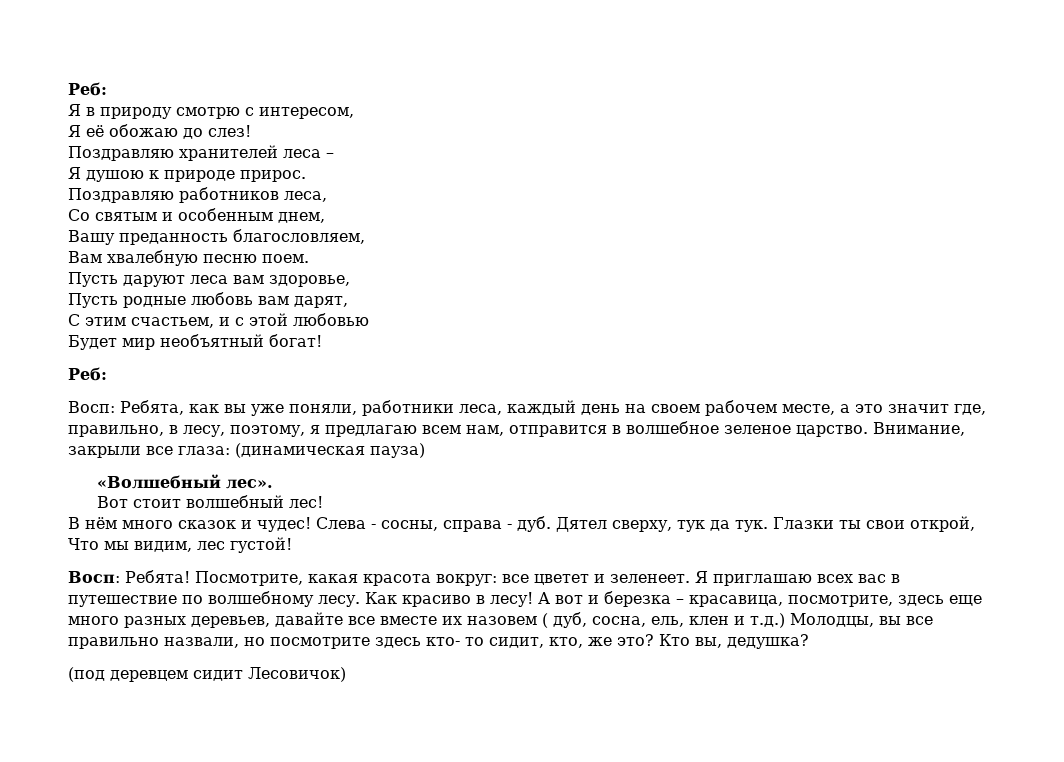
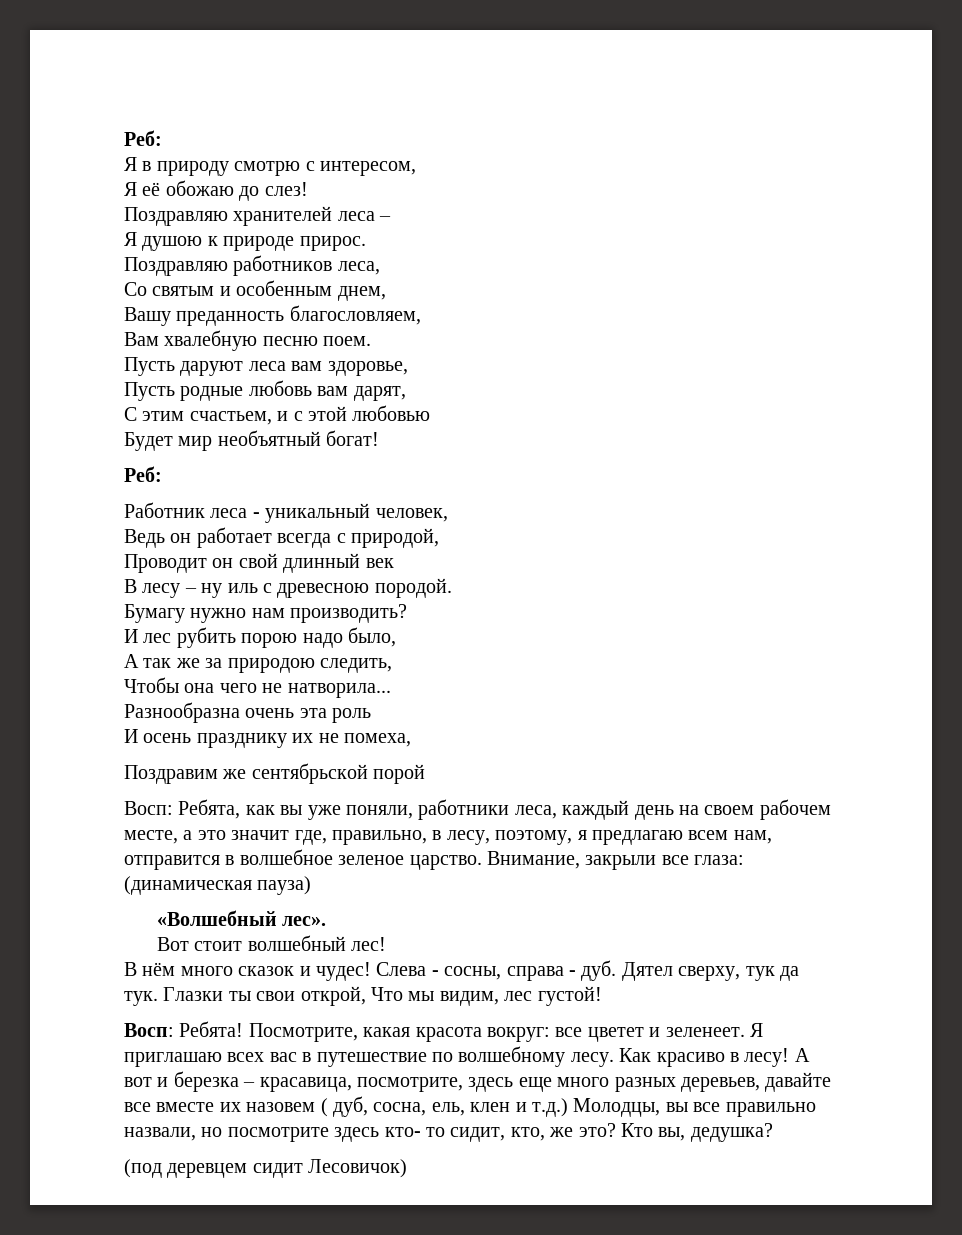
(107, 374) none -> [124,502,448,523] [124,527,439,548] [124,553,394,573] [124,578,452,598] [124,604,408,623] [124,627,396,648] [124,654,392,673] [124,677,391,698] [124,702,372,723] [124,729,411,748] [124,763,426,784] // Работник леса - уникальный человек, // Ведь он работает всегда с природой, // Проводит он свой длинный век // В лесу – ну иль с древесною породой. // Бумагу нужно нам производить? // И лес рубить порою надо было, // А так же за природою следить, // Чтобы она чего не натворила... // Разнообразна очень эта роль // И осень празднику их не помеха, // Поздравим же сентябрьской порой

